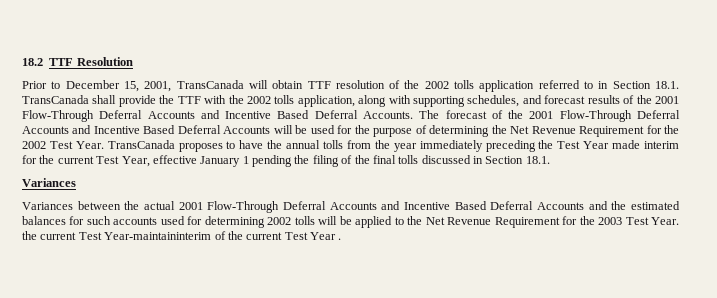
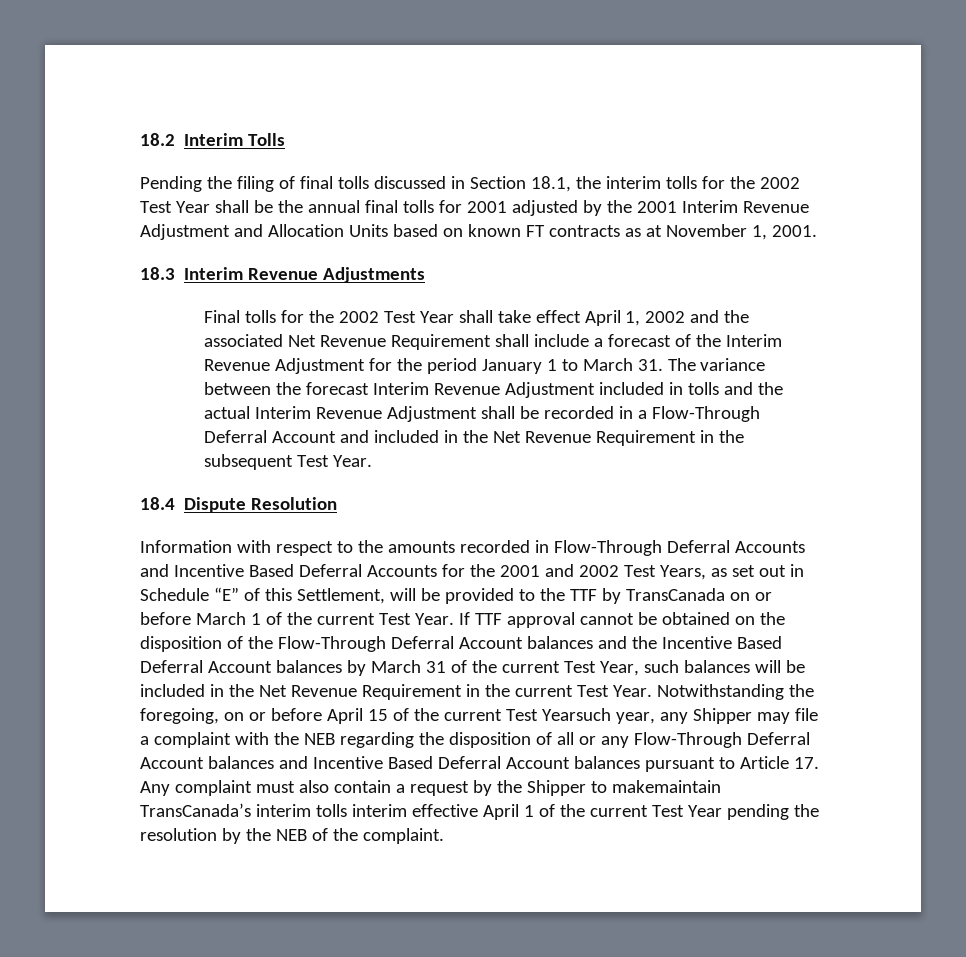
[49,57,133,66] [22,80,679,92] [22,95,680,107] [22,110,680,122] [22,125,679,137] [22,140,680,152] [22,155,550,167] [22,178,76,187] [22,201,680,213] [22,216,680,228] [22,231,212,240] TTF Resolution // Prior to December 15, 2001, TransCanada will obtain TTF resolution of the 2002 tolls application referred to in Section 18.1. TransCanada shall provide the TTF with the 2002 tolls application, along with supporting schedules, and forecast results of the 2001 Flow-Through Deferral Accounts and Incentive Based Deferral Accounts. The forecast of the 2001 Flow-Through Deferral Accounts and Incentive Based Deferral Accounts will be used for the purpose of determining the Net Revenue Requirement for the 2002 Test Year. TransCanada proposes to have the annual tolls from the year immediately preceding the Test Year made interim for the current Test Year, effective January 1 pending the filing of the final tolls discussed in Section 18.1. // Variances // Variances between the actual 2001 Flow-Through Deferral Accounts and Incentive Based Deferral Accounts and the estimated balances for such accounts used for determining 2002 tolls will be applied to the Net Revenue Requirement for the 2003 Test Year. the current Test Year-maintaininterim -> [184,133,286,146] [140,176,800,192] [140,200,809,216] [140,224,817,240] [140,267,426,283] [203,310,750,326] [203,334,782,350] [203,358,766,374] [203,382,783,398] [203,406,760,422] [203,430,744,446] [203,454,372,470] [140,497,338,513] [140,540,805,556] [140,564,804,580] [140,587,772,604] [140,612,785,628] [140,636,782,652] [140,660,805,676] [140,684,814,700] [140,708,818,724] [140,732,810,748] [140,756,819,772] [140,780,721,796] [140,803,534,820] Interim Tolls // Pending the filing of final tolls discussed in Section 18.1, the interim tolls for the 2002 Test Year shall be the annual final tolls for 2001 adjusted by the 2001 Interim Revenue Adjustment and Allocation Units based on known FT contracts as at November 1, 2001. // 18.3 Interim Revenue Adjustments // Final tolls for the 2002 Test Year shall take effect April 1, 2002 and the associated Net Revenue Requirement shall include a forecast of the Interim Revenue Adjustment for the period January 1 to March 31. The variance between the forecast Interim Revenue Adjustment included in tolls and the actual Interim Revenue Adjustment shall be recorded in a Flow-Through Deferral Account and included in the Net Revenue Requirement in the subsequent Test Year. // 18.4 Dispute Resolution // Information with respect to the amounts recorded in Flow-Through Deferral Accounts and Incentive Based Deferral Accounts for the 2001 and 2002 Test Years, as set out in Schedule “E” of this Settlement, will be provided to the TTF by TransCanada on or before March 1 of the current Test Year. If TTF approval cannot be obtained on the disposition of the Flow-Through Deferral Account balances and the Incentive Based Deferral Account balances by March 31 of the current Test Year, such balances will be included in the Net Revenue Requirement in the current Test Year. Notwithstanding the foregoing, on or before April 15 of the current Test Yearsuch year, any Shipper may file a complaint with the NEB regarding the disposition of all or any Flow-Through Deferral Account balances and Incentive Based Deferral Account balances pursuant to Article 17. Any complaint must also contain a request by the Shipper to makemaintain TransCanada’s interim tolls interim effective April 1
[338,238,342,240] . -> [726,804,819,820] [140,828,444,844] pending the resolution by the NEB of the complaint.

